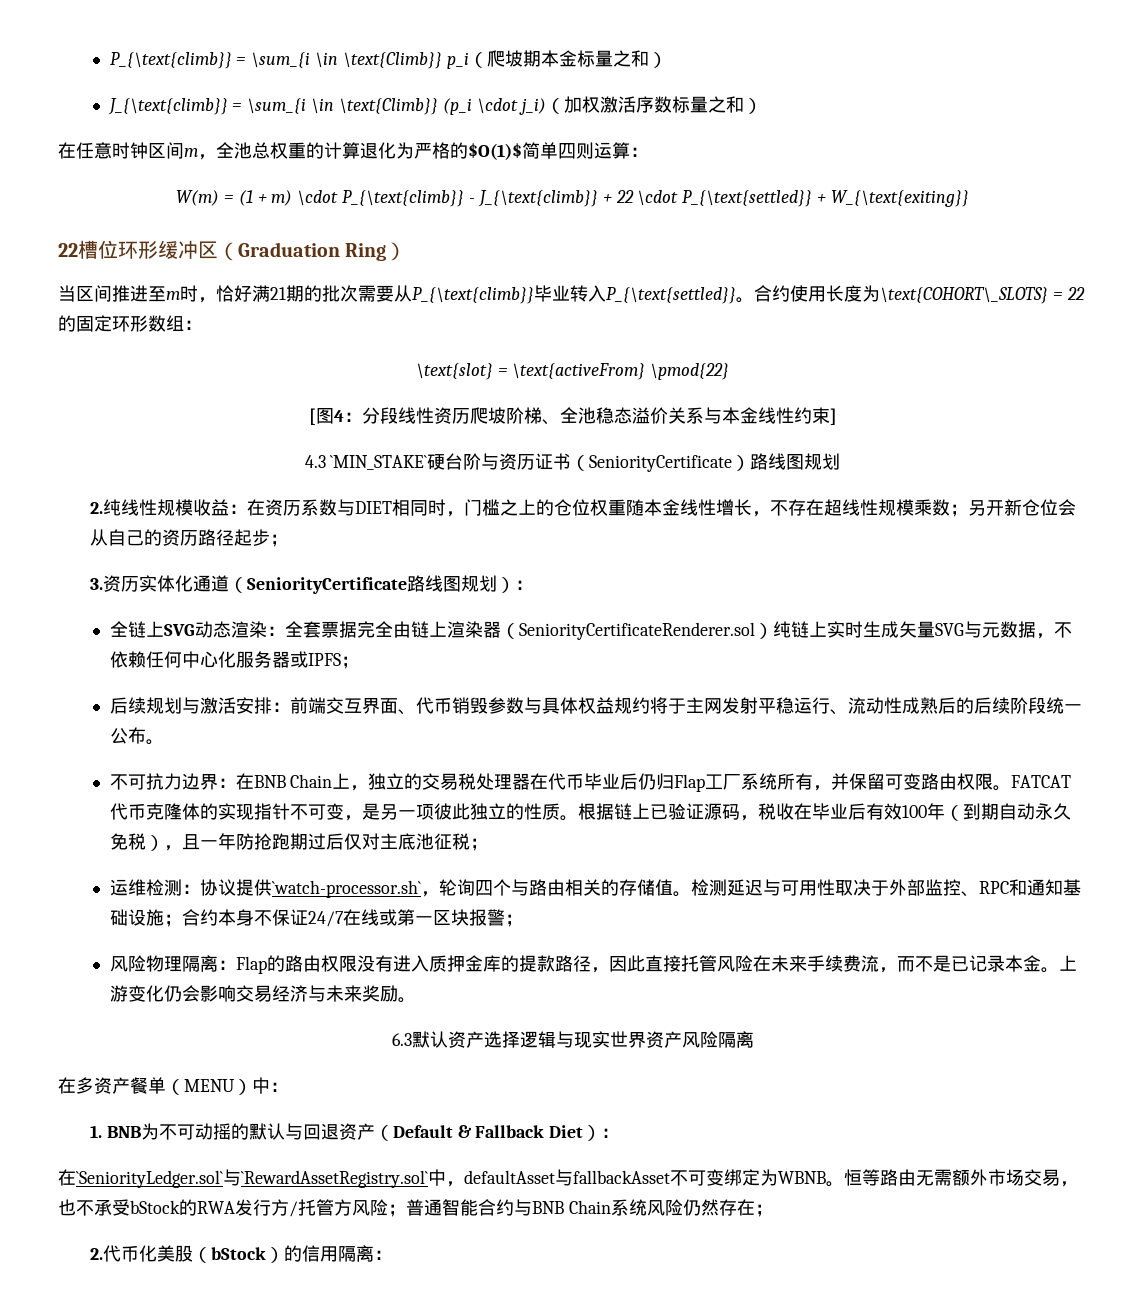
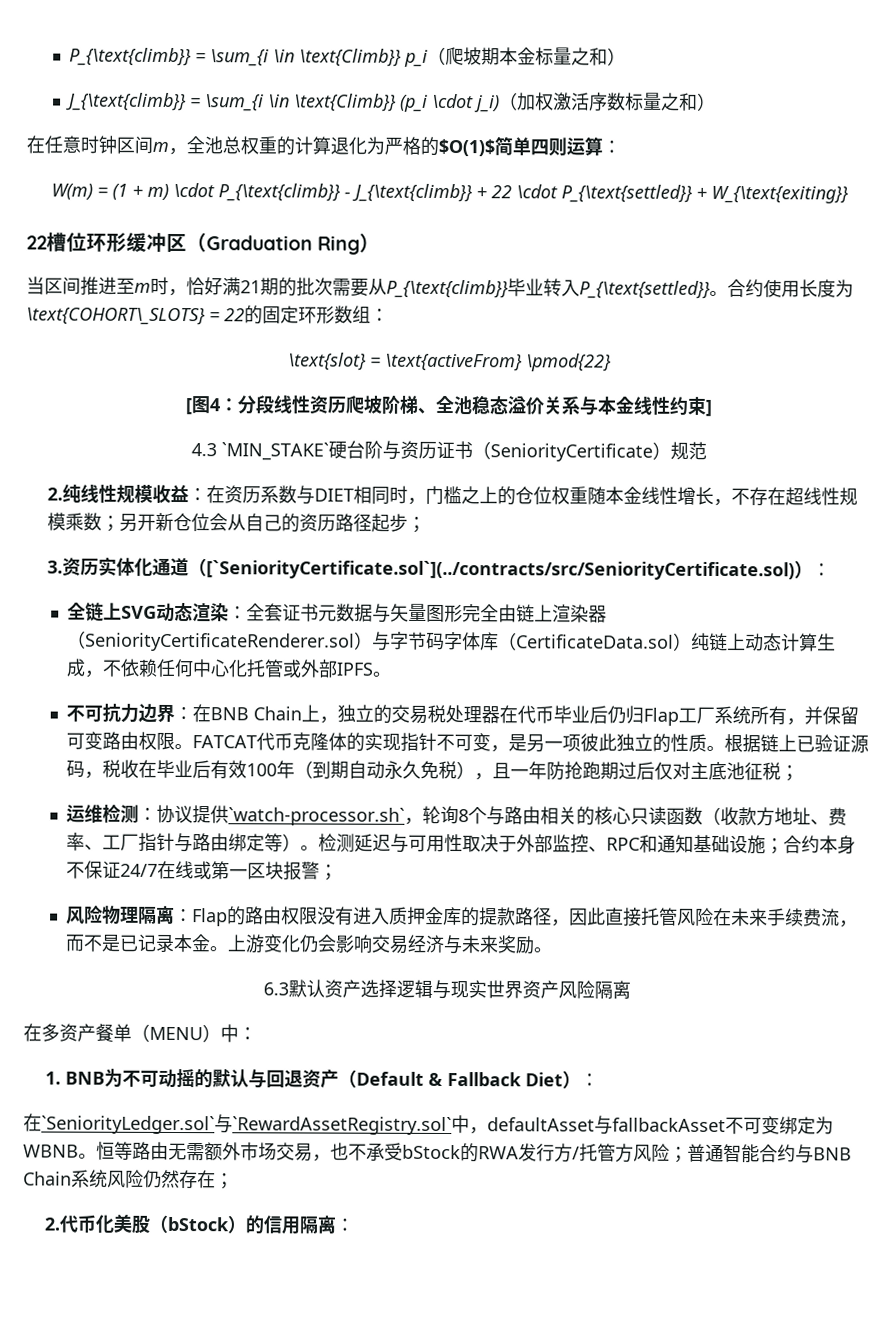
[750,453,841,470] 路线图规划 -> [669,441,707,460] 规范
[246,575,497,594] SeniorityCertificate路线图规划 -> [206,560,796,581] [`SeniorityCertificate.sol`](../contracts/src/SeniorityCertificate.sol)
[320,621,357,638] 票据 -> [282,603,464,623] 证书元数据与矢量图形
[772,621,1036,638] 纯链上实时生成矢量SVG与元数据 -> [372,631,837,652] [66,658,87,677] 与字节码字体库（CertificateData.sol）纯链上动态计算生成
[235,651,359,669] [109,697,1082,715] [109,727,146,744] 服务器或IPFS； // 后续规划与激活安排：前端交互界面、代币销毁参数与具体权益规约将于主网发射平稳运行、流动性成熟后的后续阶段统一公布 -> [246,659,375,678] 托管或外部IPFS
[474,880,493,896] 四 -> [458,809,470,823] 8
[618,879,673,896] 存储值 -> [594,806,848,827] [66,832,302,853] 核心只读函数（收款方地址、费率、工厂指针与路由绑定等）

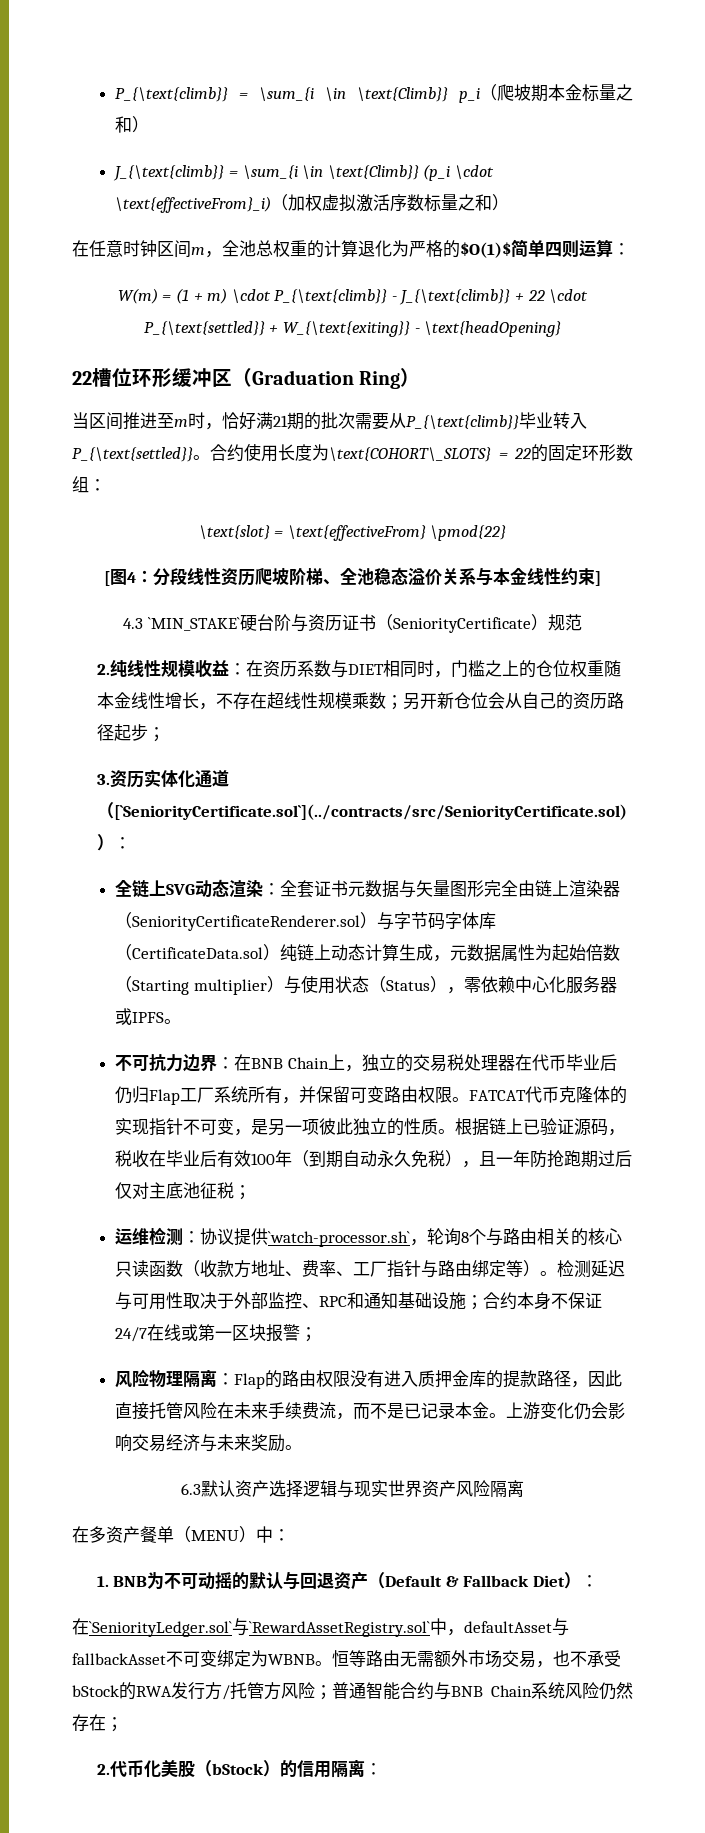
[474,92,555,113] j_i)（加权 -> [115,194,357,213] \text{effectiveFrom}_i)（加权虚拟
(849, 194) none -> [414,321,562,337] - \text{headOpening}
[385,353,523,372] \text{activeFrom} -> [287,525,426,541] \text{effectiveFrom}
[102,658,339,678] 不依赖任何中心化托管或外部 -> [450,944,621,962] [115,975,617,995] [115,1008,133,1025] 元数据属性为起始倍数（Starting multiplier）与使用状态（Status），零依赖中心化服务器或

